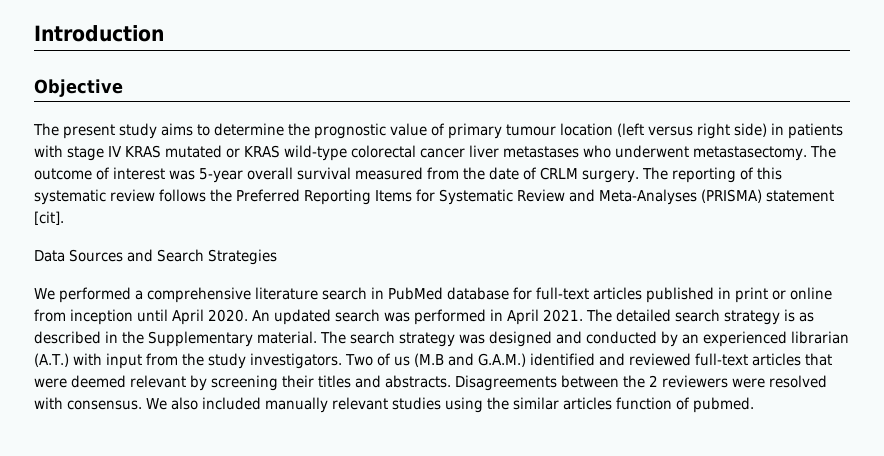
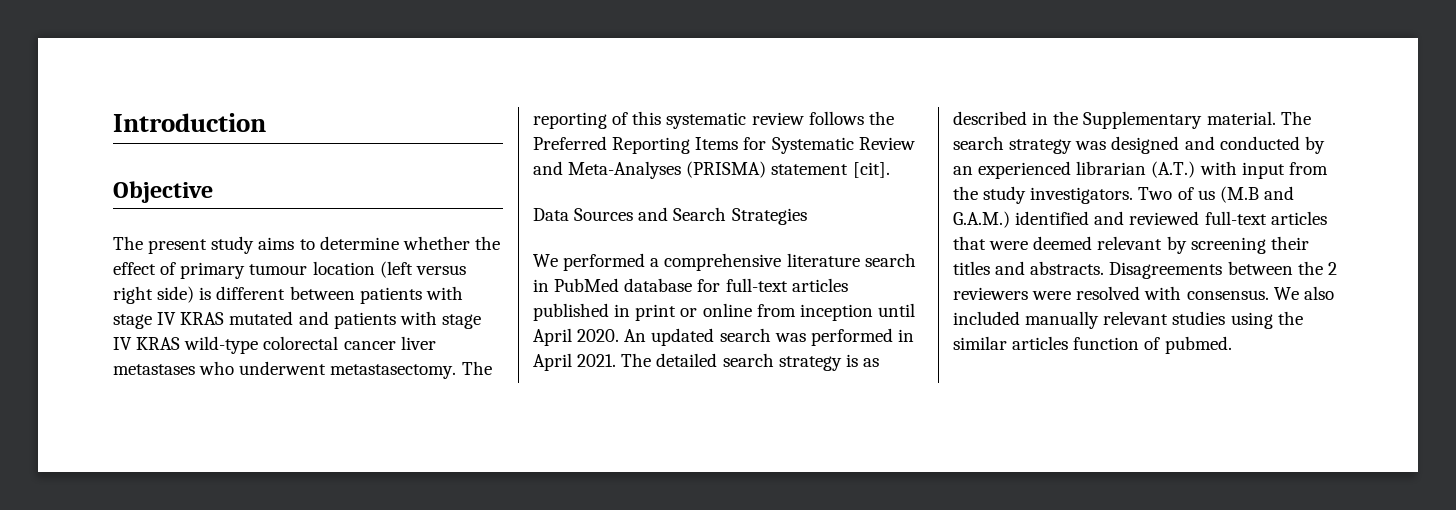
[288,123,427,139] the prognostic value -> [402,236,500,250] [113,262,156,275] whether the effect
[771,123,784,135] in -> [199,286,355,300] is different between
[226,148,240,158] or -> [298,311,481,329] [113,337,132,350] and patients with stage IV
[34,167,668,183] outcome of interest was 5-year overall survival measured from the date of CRLM surgery. The -> (492, 368) none

